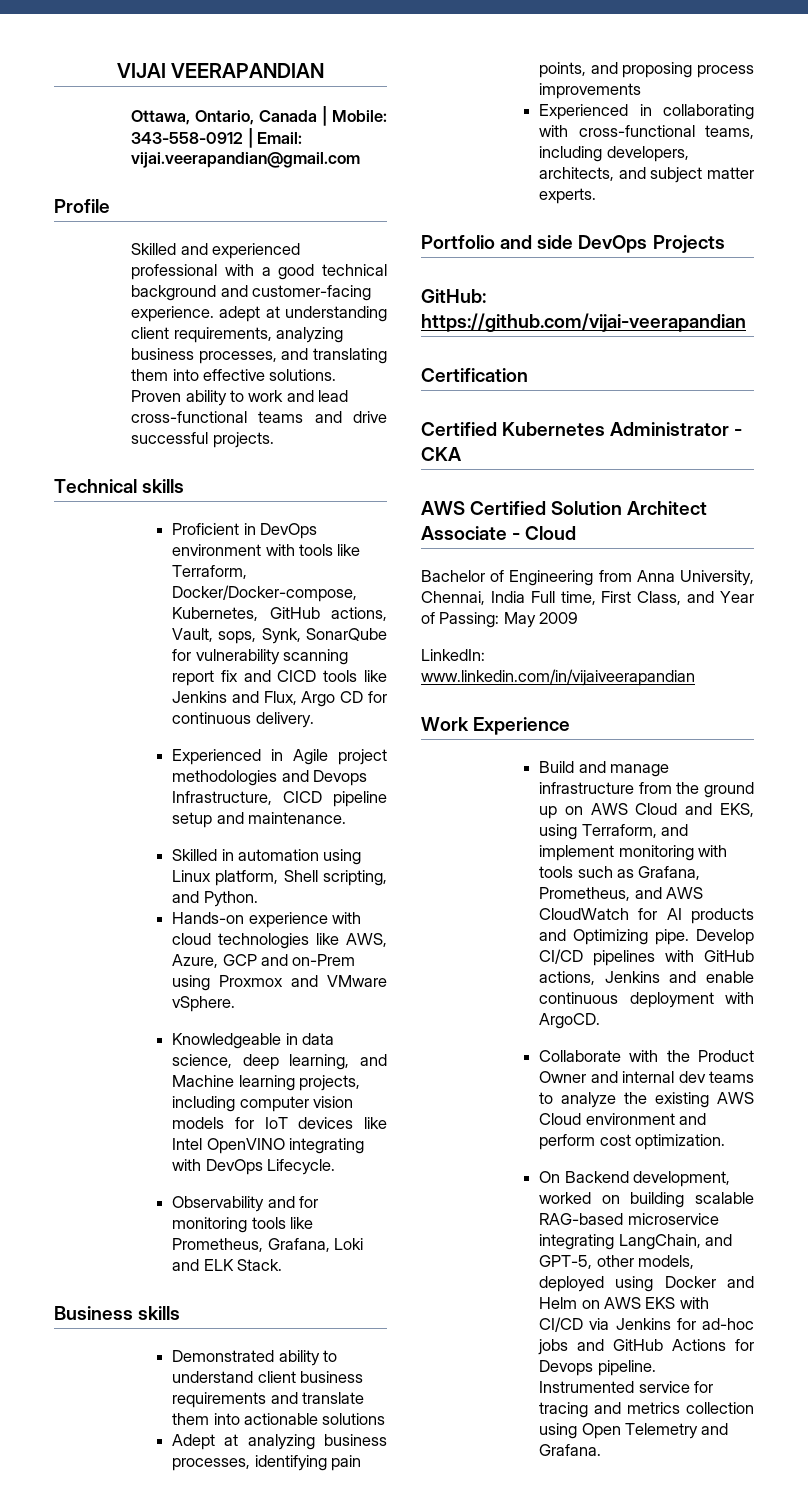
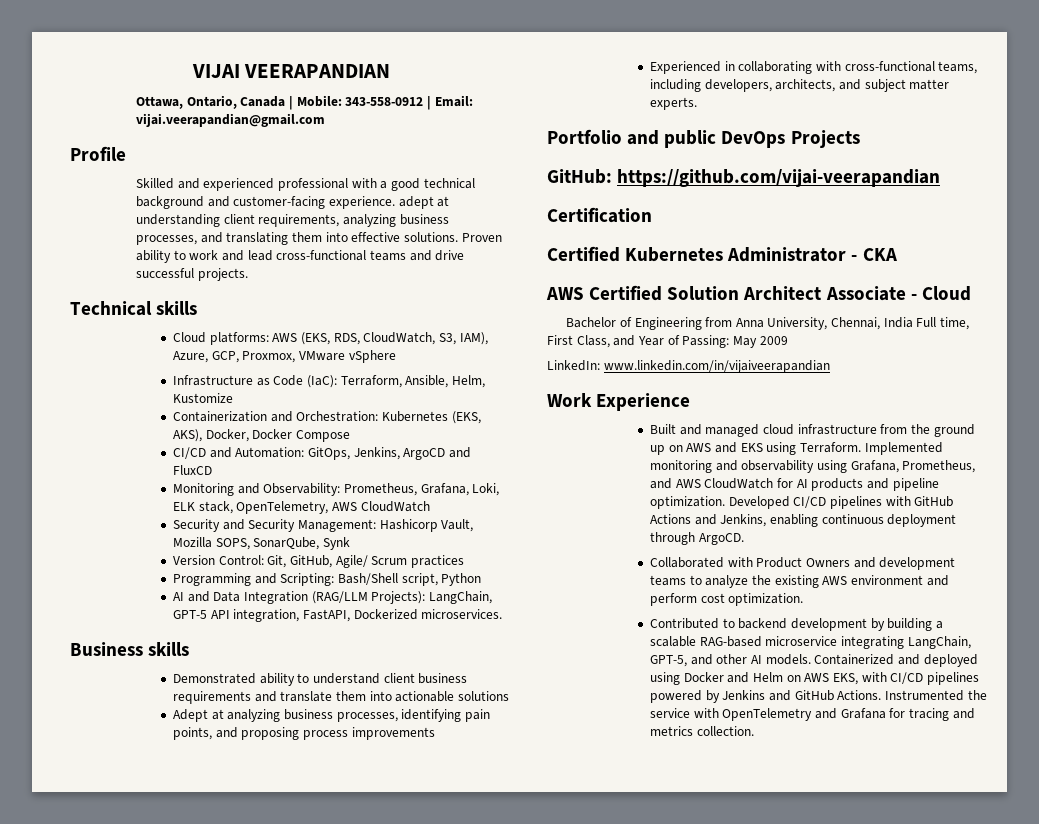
[172,523,317,539] [172,544,361,556] [172,565,248,579] [172,585,358,602] [172,607,387,621] [172,628,387,644] [172,649,348,665] [172,670,387,686] [172,691,387,707] [172,712,314,728] [172,749,387,765] [172,770,367,786] [172,791,387,807] [172,812,346,828] [172,849,362,865] [172,870,387,886] [172,891,258,907] [172,912,361,928] [172,933,387,949] [172,954,356,968] [172,975,387,991] [172,996,236,1012] [172,1033,334,1049] [172,1054,387,1070] [172,1075,360,1091] [172,1096,353,1112] [172,1117,388,1129] [172,1138,364,1154] [172,1159,335,1175] [172,1196,318,1212] [172,1217,313,1233] [172,1238,363,1252] [172,1259,282,1271] Proficient in DevOps environment with tools like Terraform, Docker/Docker-compose, Kubernetes, GitHub actions, Vault, sops, Synk, SonarQube for vulnerability scanning report fix and CICD tools like Jenkins and Flux, Argo CD for continuous delivery. // Experienced in Agile project methodologies and Devops Infrastructure, CICD pipeline setup and maintenance. // Skilled in automation using Linux platform, Shell scripting, and Python. // Hands-on experience with cloud technologies like AWS, Azure, GCP and on-Prem using Proxmox and VMware vSphere. // Knowledgeable in data science, deep learning, and Machine learning projects, including computer vision models for IoT devices like Intel OpenVINO integrating with DevOps Lifecycle. // Observability and for monitoring tools like Prometheus, Grafana, Loki and ELK Stack. -> [173,332,488,345] [173,350,396,363] [173,375,485,388] [173,393,234,403] [173,411,481,424] [173,429,351,442] [173,447,471,460] [173,465,213,475] [173,483,500,496] [173,501,430,514] [173,519,474,532] [173,537,351,550] [173,555,464,568] [173,573,482,586] [173,591,492,604] [173,609,503,622] Cloud platforms: AWS (EKS, RDS, CloudWatch, S3, IAM), Azure, GCP, Proxmox, VMware vSphere // Infrastructure as Code (IaC): Terraform, Ansible, Helm, Kustomize // Containerization and Orchestration: Kubernetes (EKS, AKS), Docker, Docker Compose // CI/CD and Automation: GitOps, Jenkins, ArgoCD and FluxCD // Monitoring and Observability: Prometheus, Grafana, Loki, ELK stack, OpenTelemetry, AWS CloudWatch // Security and Security Management: Hashicorp Vault, Mozilla SOPS, SonarQube, Synk // Version Control: Git, GitHub, Agile/ Scrum practices // Programming and Scripting: Bash/Shell script, Python // AI and Data Integration (RAG/LLM Projects): LangChain, GPT-5 API integration, FastAPI, Dockerized microservices.
[537,235,574,249] side -> [664,130,717,148] public
[539,761,669,777] Build and manage -> [650,424,795,437] Built and managed cloud
[635,803,754,817] [539,824,688,840] [539,845,727,861] [539,866,634,878] Cloud and EKS, using Terraform, and implement monitoring with tools such as -> [715,442,943,455] [650,460,848,473] and EKS using Terraform. Implemented monitoring and observability using
[573,929,754,945] Optimizing pipe. Develop -> [892,478,939,491] [650,496,790,509] pipeline optimization. Developed
[539,971,754,985] actions, Jenkins and enable -> [650,514,819,527] Actions and Jenkins, enabling
[725,992,754,1004] with -> [650,532,696,545] through
[539,1050,754,1062] [539,1071,706,1083] Collaborate with the Product Owner and internal dev -> [650,557,956,570] Collaborated with Product Owners and development
[539,1113,582,1125] Cloud -> (848, 580) none
[539,1171,730,1187] [539,1192,685,1208] On Backend development, worked on building -> [650,618,943,631] Contributed to backend development by building a
[704,1234,732,1246] [539,1255,694,1269] and GPT-5, other models, -> [650,654,920,667] GPT-5, and other AI models. Containerized and
[645,1297,676,1309] EKS -> [832,673,858,685] EKS,
[589,1318,754,1330] [538,1339,754,1355] [539,1360,656,1376] [539,1381,713,1393] [539,1402,754,1418] [539,1423,729,1439] [539,1444,602,1456] via Jenkins for ad-hoc jobs and GitHub Actions for Devops pipeline. Instrumented service for tracing and metrics collection using Open Telemetry and Grafana. -> [926,672,979,685] [650,690,987,703] [650,708,975,721] [650,726,754,736] pipelines powered by Jenkins and GitHub Actions. Instrumented the service with OpenTelemetry and Grafana for tracing and metrics collection.

